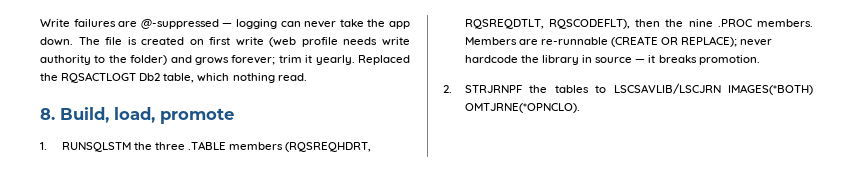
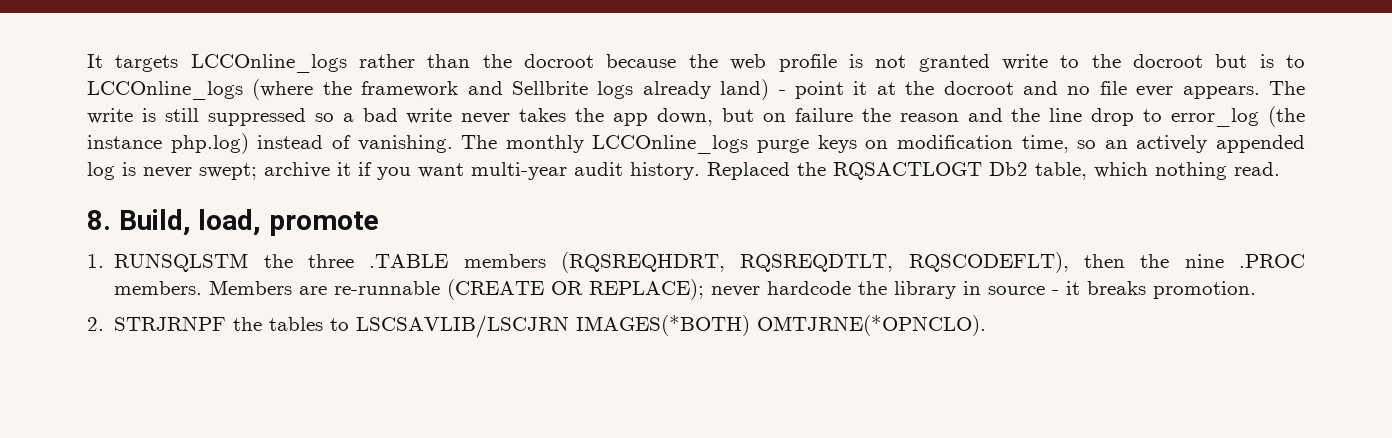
[40,19,411,29] [40,37,410,47] [40,55,355,65] Write failures are @-suppressed — logging can never take the app down. The file is created on first write (web profile needs write authority to the folder) and grows forever; trim it yearly. -> [87,54,1305,73] [87,79,1305,100] [87,106,1305,127] [87,133,1305,154] [87,162,700,180] It targets LCCOnline_logs rather than the docroot because the web profile is not granted write to the docroot but is to LCCOnline_logs (where the framework and Sellbrite logs already land) - point it at the docroot and no file ever appears. The write is still suppressed so a bad write never takes the app down, but on failure the reason and the line drop to error_log (the instance php.log) instead of vanishing. The monthly LCCOnline_logs purge keys on modification time, so an actively appended log is never swept; archive it if you want multi-year audit history.
[635,59,646,63] — -> [1052,290,1060,295] -

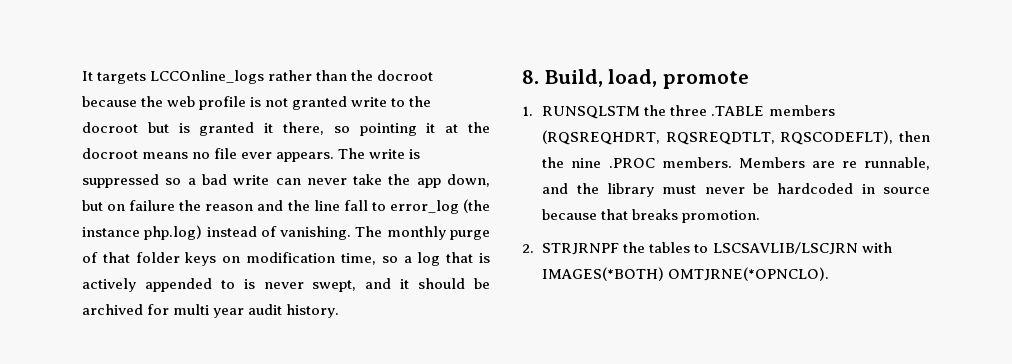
[1286,55,1305,68] [87,79,844,100] to LCCOnline_logs (where the framework and Sellbrite logs already land) - point -> [199,122,417,136] granted it there, so pointing
[1022,81,1058,95] and -> [142,152,189,159] means
[164,108,199,122] still -> (421, 154) none
[461,108,567,124] never takes -> [275,174,383,185] can never take
[1091,108,1135,126] drop -> [343,200,368,211] fall
[592,135,809,154] LCCOnline_logs purge -> [449,230,490,240] [82,252,180,263] purge of that folder
[1104,140,1128,149] an -> [403,252,490,266] a log that is
[87,162,115,180] log -> [220,280,235,289] to
[199,162,1280,180] swept; archive it if you want multi-year audit history. Replaced the RQSACTLOGT Db2 table, which nothing read. -> [312,278,491,292] [82,304,340,318] swept, and it should be archived for multi year audit history.
[334,279,1081,300] re-runnable (CREATE OR REPLACE); never hardcode the library in source - it -> [841,157,930,170] [542,183,930,197] [542,209,629,220] re runnable, and the library must never be hardcoded in source because that
(570, 326) none -> [861,242,892,253] with

